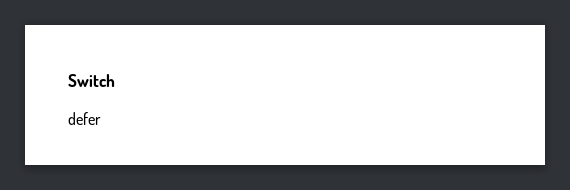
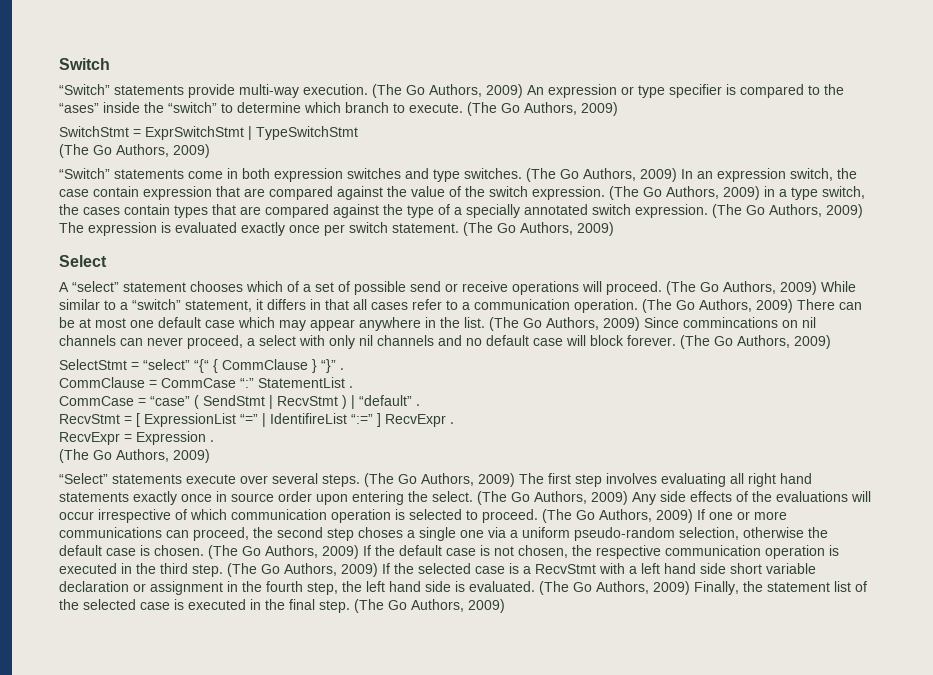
[68,112,101,125] defer -> [59,84,844,98] [59,102,618,116] [59,126,358,140] [59,144,210,158] [59,168,857,182] [59,186,865,200] [59,204,863,218] [59,222,614,236] [59,255,107,267] [59,281,856,295] [59,299,862,313] [59,317,816,331] [59,335,831,349] [59,359,344,373] [59,377,353,388] [59,395,420,409] [59,413,454,427] [59,431,214,445] [59,449,210,463] [59,473,812,487] [59,491,871,505] [59,509,787,523] [59,527,828,541] [59,545,839,559] [59,563,816,577] [59,581,867,595] [59,599,505,613] “Switch” statements provide multi-way execution. (The Go Authors, 2009) An expression or type specifier is compared to the “ases” inside the “switch” to determine which branch to execute. (The Go Authors, 2009) // SwitchStmt = ExprSwitchStmt | TypeSwitchStmt // (The Go Authors, 2009) // “Switch” statements come in both expression switches and type switches. (The Go Authors, 2009) In an expression switch, the case contain expression that are compared against the value of the switch expression. (The Go Authors, 2009) in a type switch, the cases contain types that are compared against the type of a specially annotated switch expression. (The Go Authors, 2009) The expression is evaluated exactly once per switch statement. (The Go Authors, 2009) // Select // A “select” statement chooses which of a set of possible send or receive operations will proceed. (The Go Authors, 2009) While similar to a “switch” statement, it differs in that all cases refer to a communication operation. (The Go Authors, 2009) There can be at most one default case which may appear anywhere in the list. (The Go Authors, 2009) Since commincations on nil channels can never proceed, a select with only nil channels and no default case will block forever. (The Go Authors, 2009) // SelectStmt = “select” “{“ { CommClause } “}” . // CommClause = CommCase “:” StatementList . // CommCase = “case” ( SendStmt | RecvStmt ) | “default” . // RecvStmt = [ ExpressionList “=” | IdentifireList “:=” ] RecvExpr . // RecvExpr = Expression . // (The Go Authors, 2009) // “Select” statements execute over several steps. (The Go Authors, 2009) The first step involves evaluating all right hand statements exactly once in source order upon entering the select. (The Go Authors, 2009) Any side effects of the evaluations will occur irrespective of which communication operation is selected to proceed. (The Go Authors, 2009) If one or more communications can proceed, the second step choses a single one via a uniform pseudo-random selection, otherwise the default case is chosen. (The Go Authors, 2009) If the default case is not chosen, the respective communication operation is executed in the third step. (The Go Authors, 2009) If the selected case is a RecvStmt with a left hand side short variable declaration or assignment in the fourth step, the left hand side is evaluated. (The Go Authors, 2009) Finally, the statement list of the selected case is executed in the final step. (The Go Authors, 2009)

